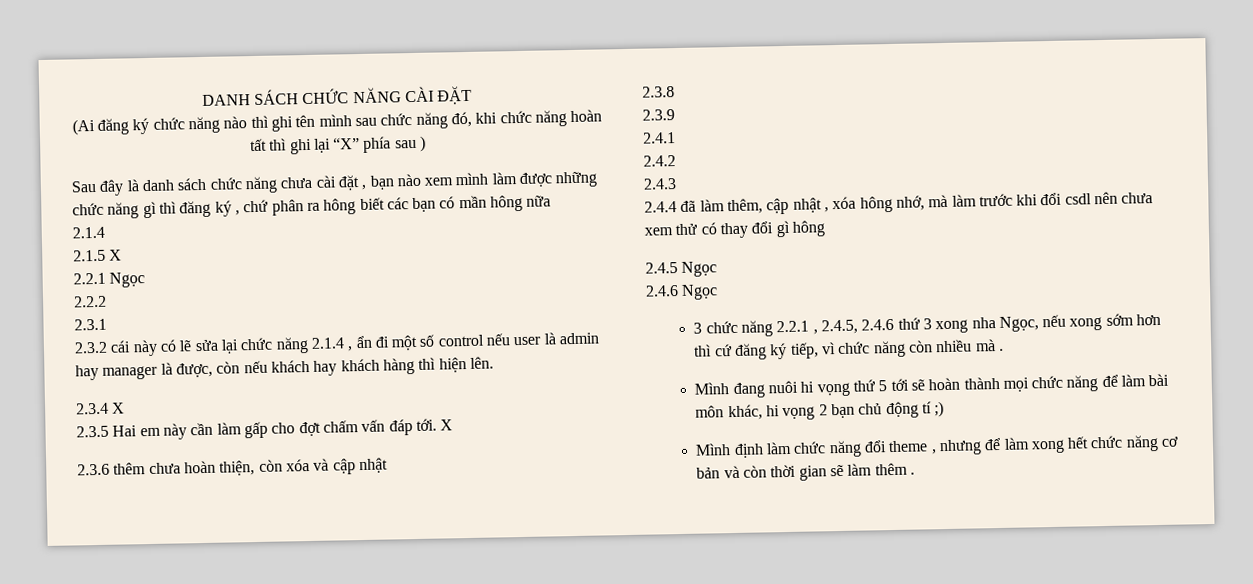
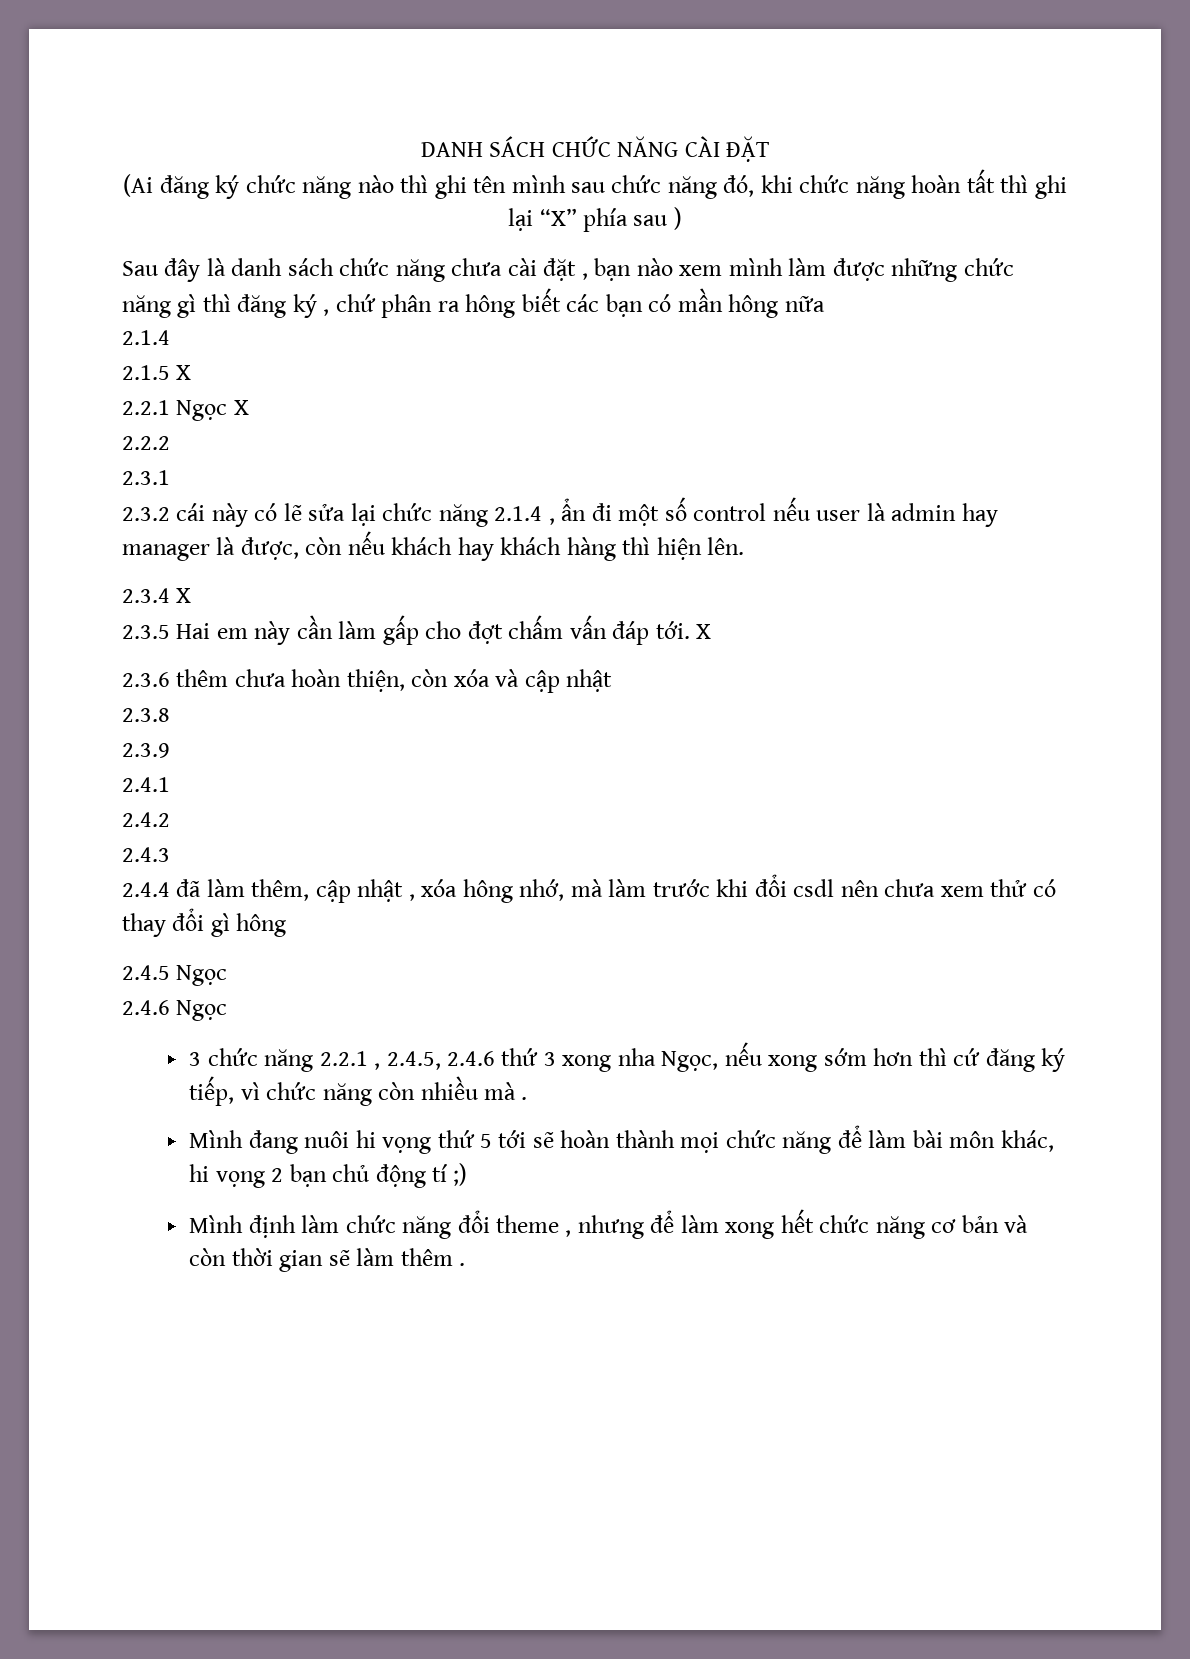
(146, 280) none -> [233,400,249,415] X

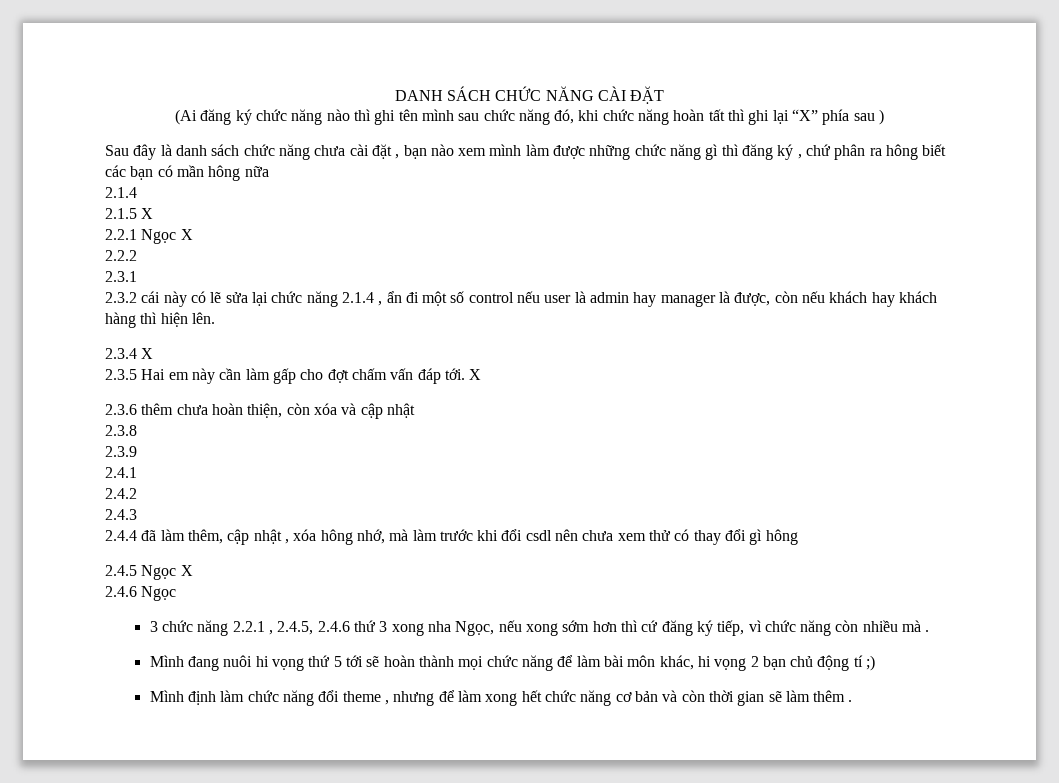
(228, 975) none -> [180,565,193,576] X

